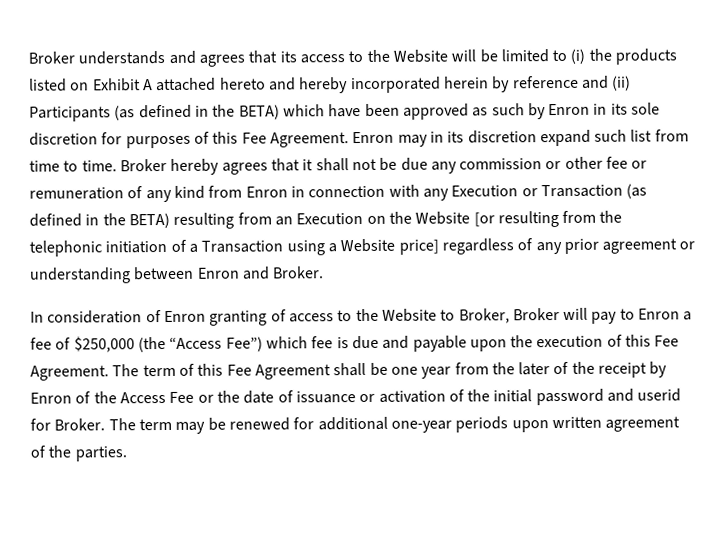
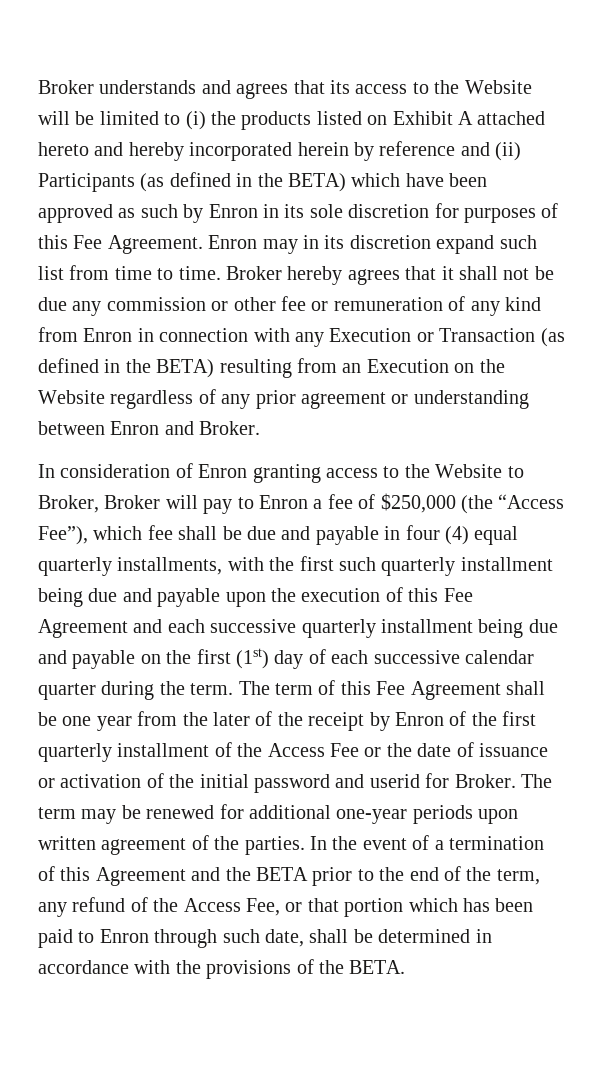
[473,210,623,228] [29,238,439,257] [or resulting from the telephonic initiation of a Transaction using a Website price] -> (105, 397) none
[270,309,287,322] of -> (321, 473) none
[225,336,263,352] Fee”) -> [38,526,88,545] Fee”),
[336,337,349,349] is -> [178,525,519,545] [38,556,553,576] [38,588,83,607] shall be due and payable in four (4) equal quarterly installments, with the first such quarterly installment being
[30,365,109,381] Agreement. -> [38,619,558,638] [38,648,534,669] [38,681,234,700] Agreement and each successive quarterly installment being due and payable on the first (1st) day of each successive calendar quarter during the term.
(117, 397) none -> [502,711,537,726] [38,742,263,762] first quarterly installment of the
(127, 454) none -> [310,835,544,850] [38,866,540,886] [38,897,534,917] [38,929,492,948] [38,959,406,979] In the event of a termination of this Agreement and the BETA prior to the end of the term, any refund of the Access Fee, or that portion which has been paid to Enron through such date, shall be determined in accordance with the provisions of the BETA.

